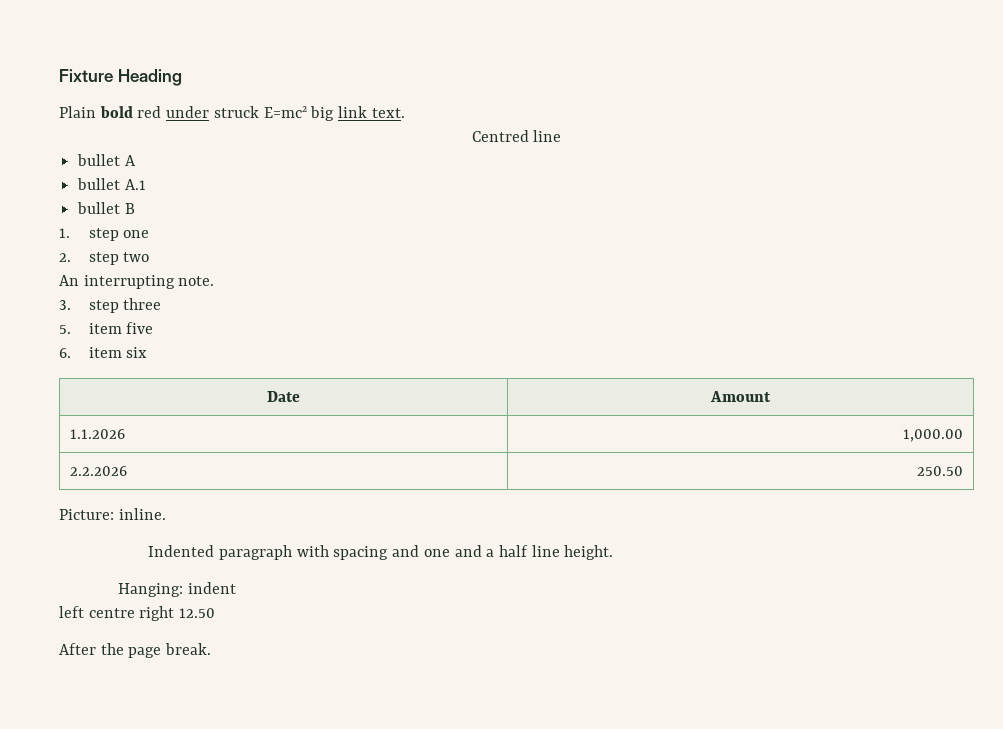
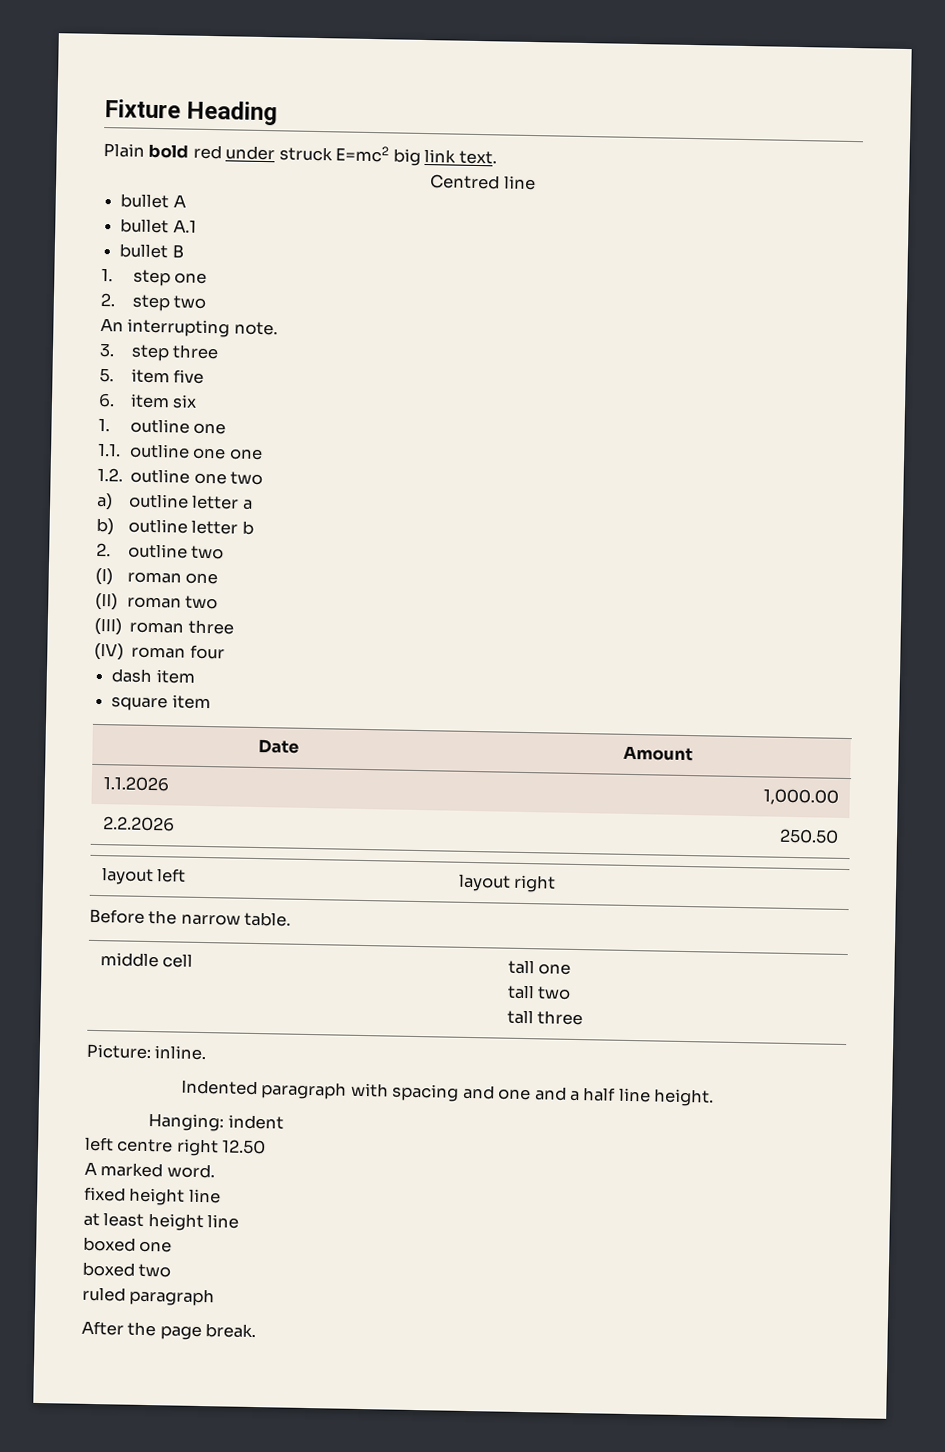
(148, 352) none -> [98,417,227,435] [97,442,263,461] [97,467,264,486] [96,492,253,511] [96,517,254,536] [96,542,225,560] [95,567,219,586] [95,592,219,611] [94,617,234,636] [94,642,225,661] [111,668,196,684] [111,694,211,712] // 1. outline one // 1.1. outline one one // 1.2. outline one two // a) outline letter a // b) outline letter b // 2. outline two // (I) roman one // (II) roman two // (III) roman three // (IV) roman four // dash item // square item
(963, 471) none -> [100,867,187,886] [457,873,557,893] [89,908,292,927] [99,952,194,968] [507,959,572,975] [506,984,572,1000] [506,1009,584,1026] // layout left | layout right // Before the narrow table. // middle cell | tall one // tall two // tall three
(216, 613) none -> [84,1161,215,1179] [84,1186,221,1206] [83,1212,240,1232] [83,1236,173,1253] [82,1261,172,1278] [82,1286,216,1307] // A marked word. // fixed height line // at least height line // boxed one // boxed two // ruled paragraph

